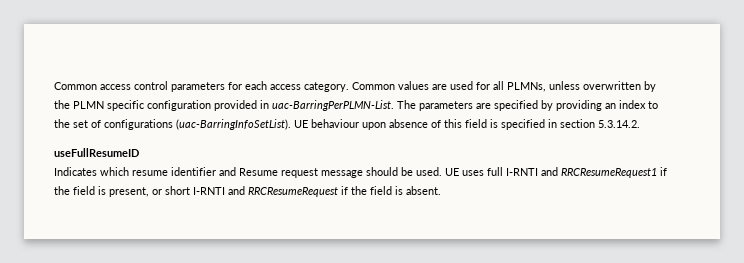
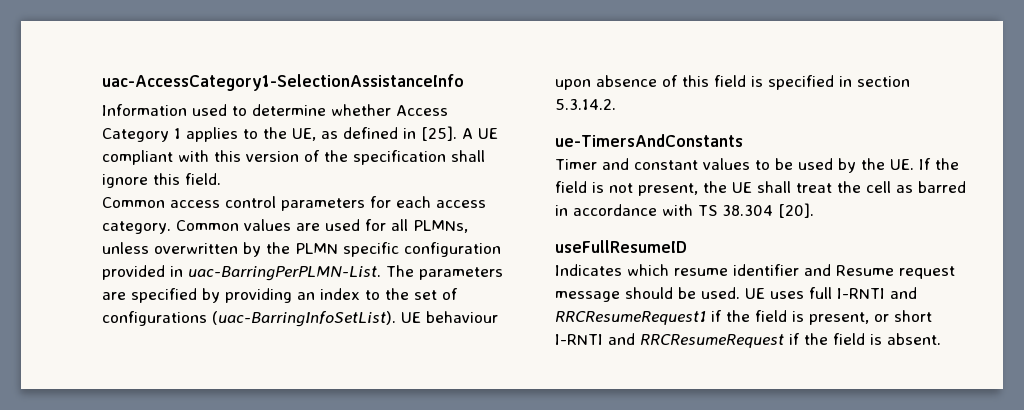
(54, 86) none -> [102,74,464,91] [102,104,448,116] [102,126,498,142] [102,150,485,165] [102,173,221,188] uac-AccessCategory1-SelectionAssistanceInfo // Information used to determine whether Access Category 1 applies to the UE, as defined in [25]. A UE compliant with this version of the specification shall ignore this field. //
(640, 124) none -> [555,134,743,147] [555,158,959,173] [555,181,966,196] [555,203,814,218] // ue-TimersAndConstants // Timer and constant values to be used by the UE. If the field is not present, the UE shall treat the cell as barred in accordance with TS 38.304 [20].

